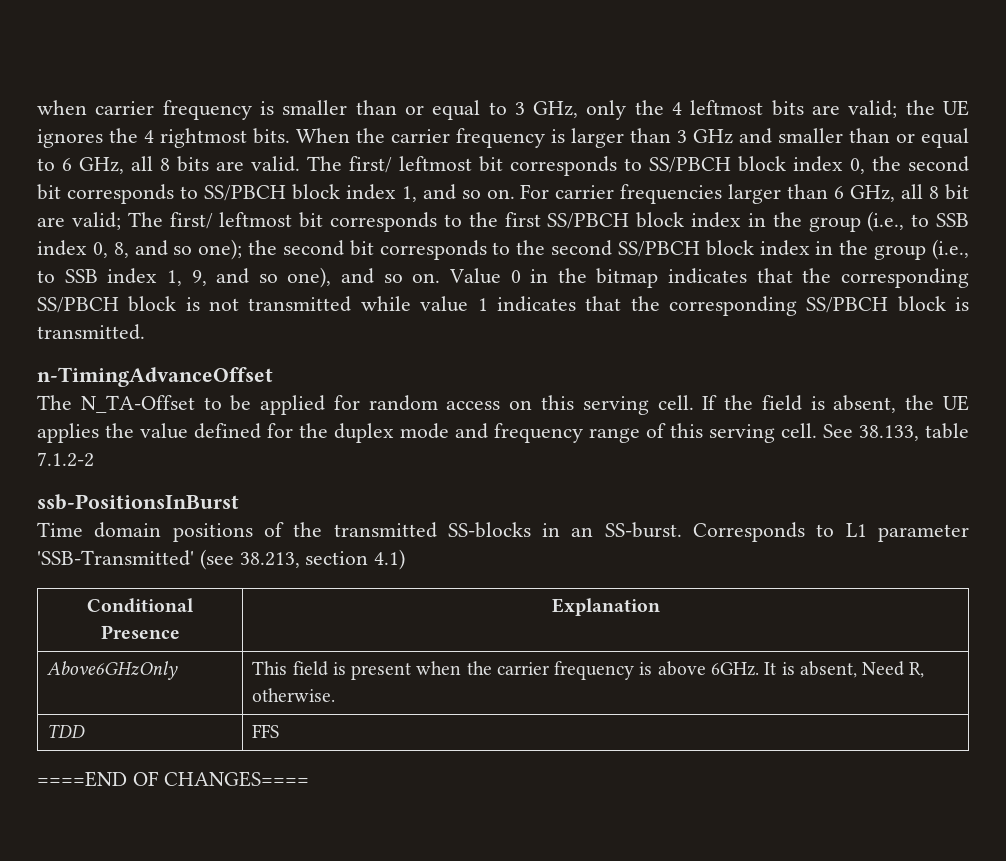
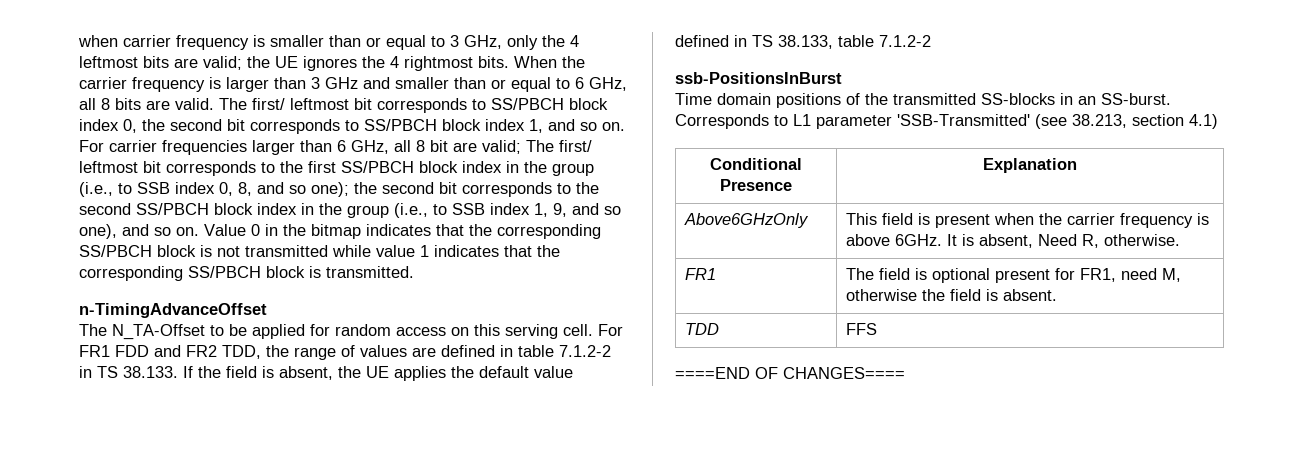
(694, 402) none -> [598,324,623,336] [79,345,611,360] [79,366,178,378] For FR1 FDD and FR2 TDD, the range of values are defined in table 7.1.2-2 in TS 38.133.
(134, 430) none -> [479,366,529,378] default
[267,423,853,443] for the duplex mode and frequency range of this serving cell. See -> [734,35,773,47] in TS
(336, 695) none -> [684,268,716,280] [845,268,1181,283] [845,289,1057,301] // FR1 | The field is optional present for FR1, need M, otherwise the field is absent.

